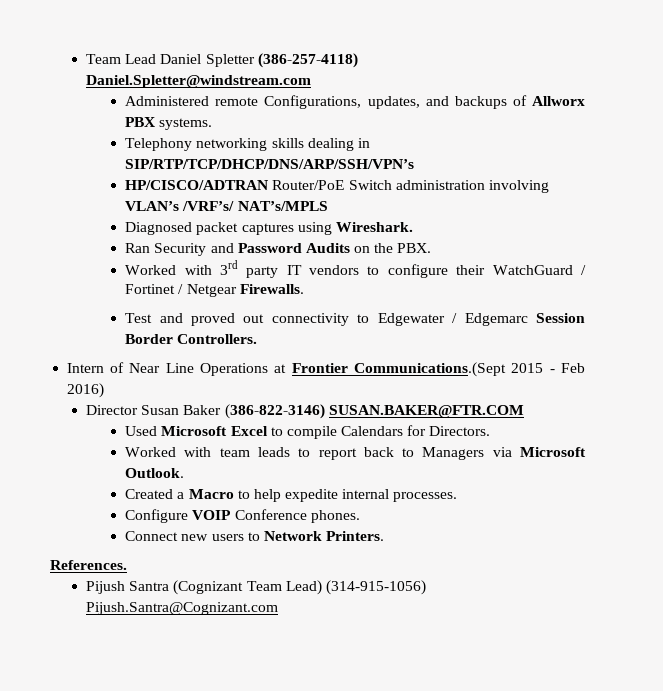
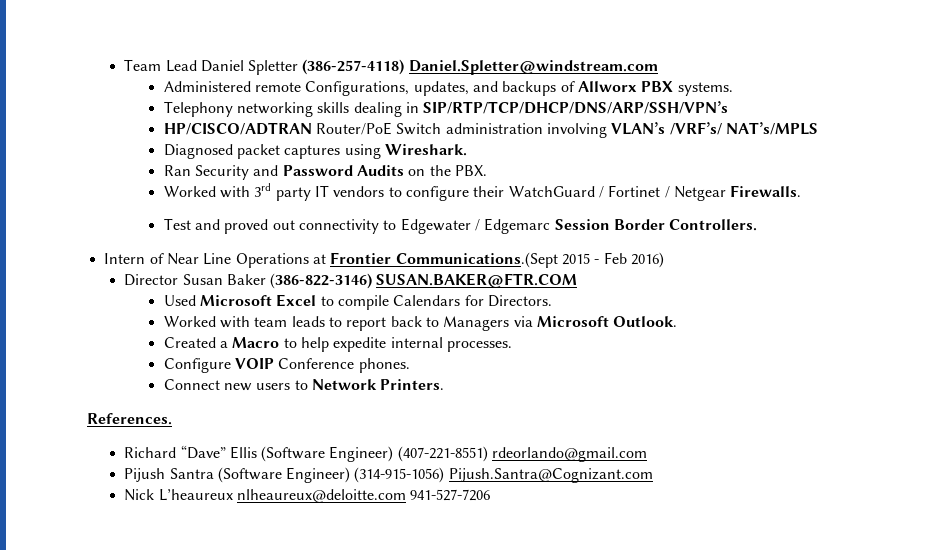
(127, 565) none -> [124,445,648,462] // Richard “Dave” Ellis (Software Engineer) (407-221-8551) rdeorlando@gmail.com
[173,580,322,595] (Cognizant Team Lead) -> [217,467,351,483] (Software Engineer)
(279, 608) none -> [124,489,491,503] // Nick L’heaureux nlheaureux@deloitte.com 941-527-7206

